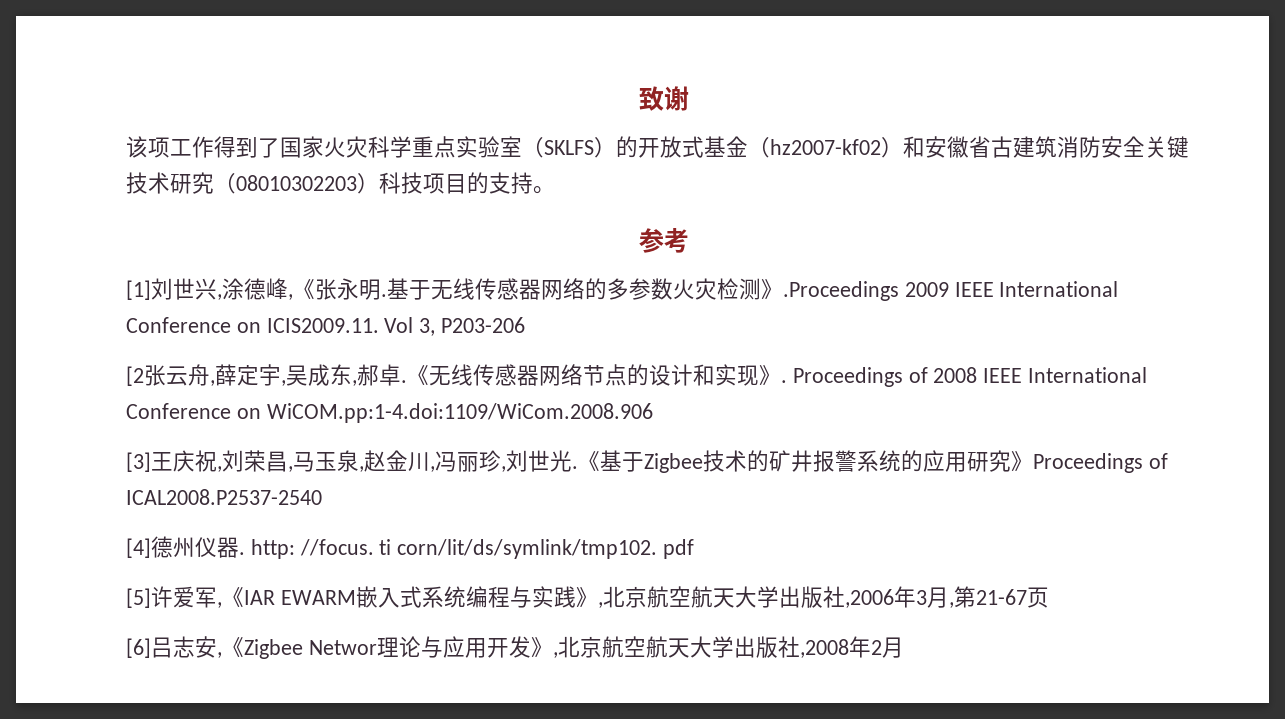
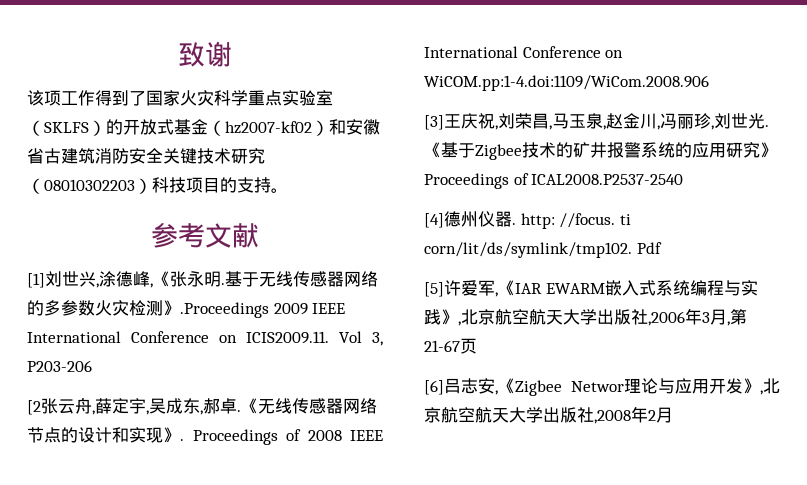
(689, 240) none -> [205,223,259,248] 文献
[663,539,695,559] pdf -> [636,242,662,254] Pdf

